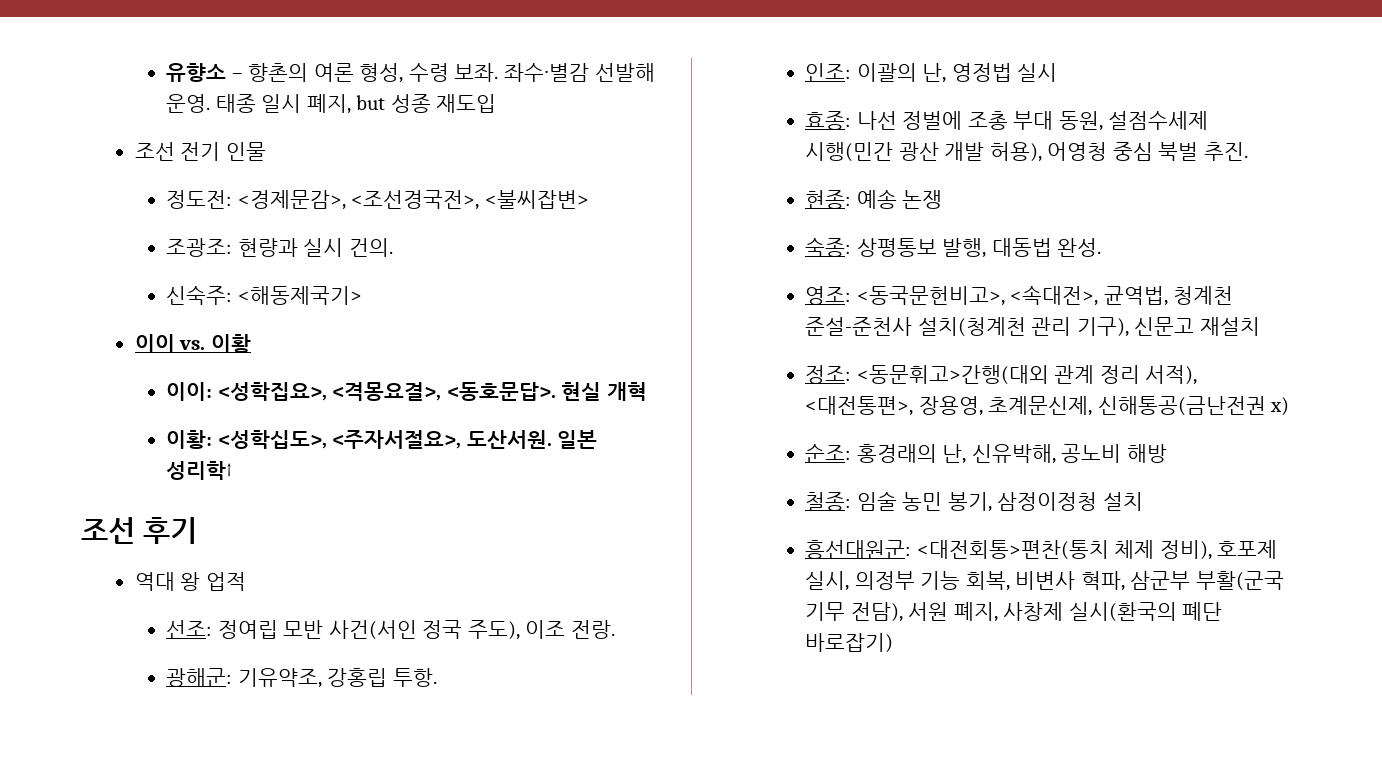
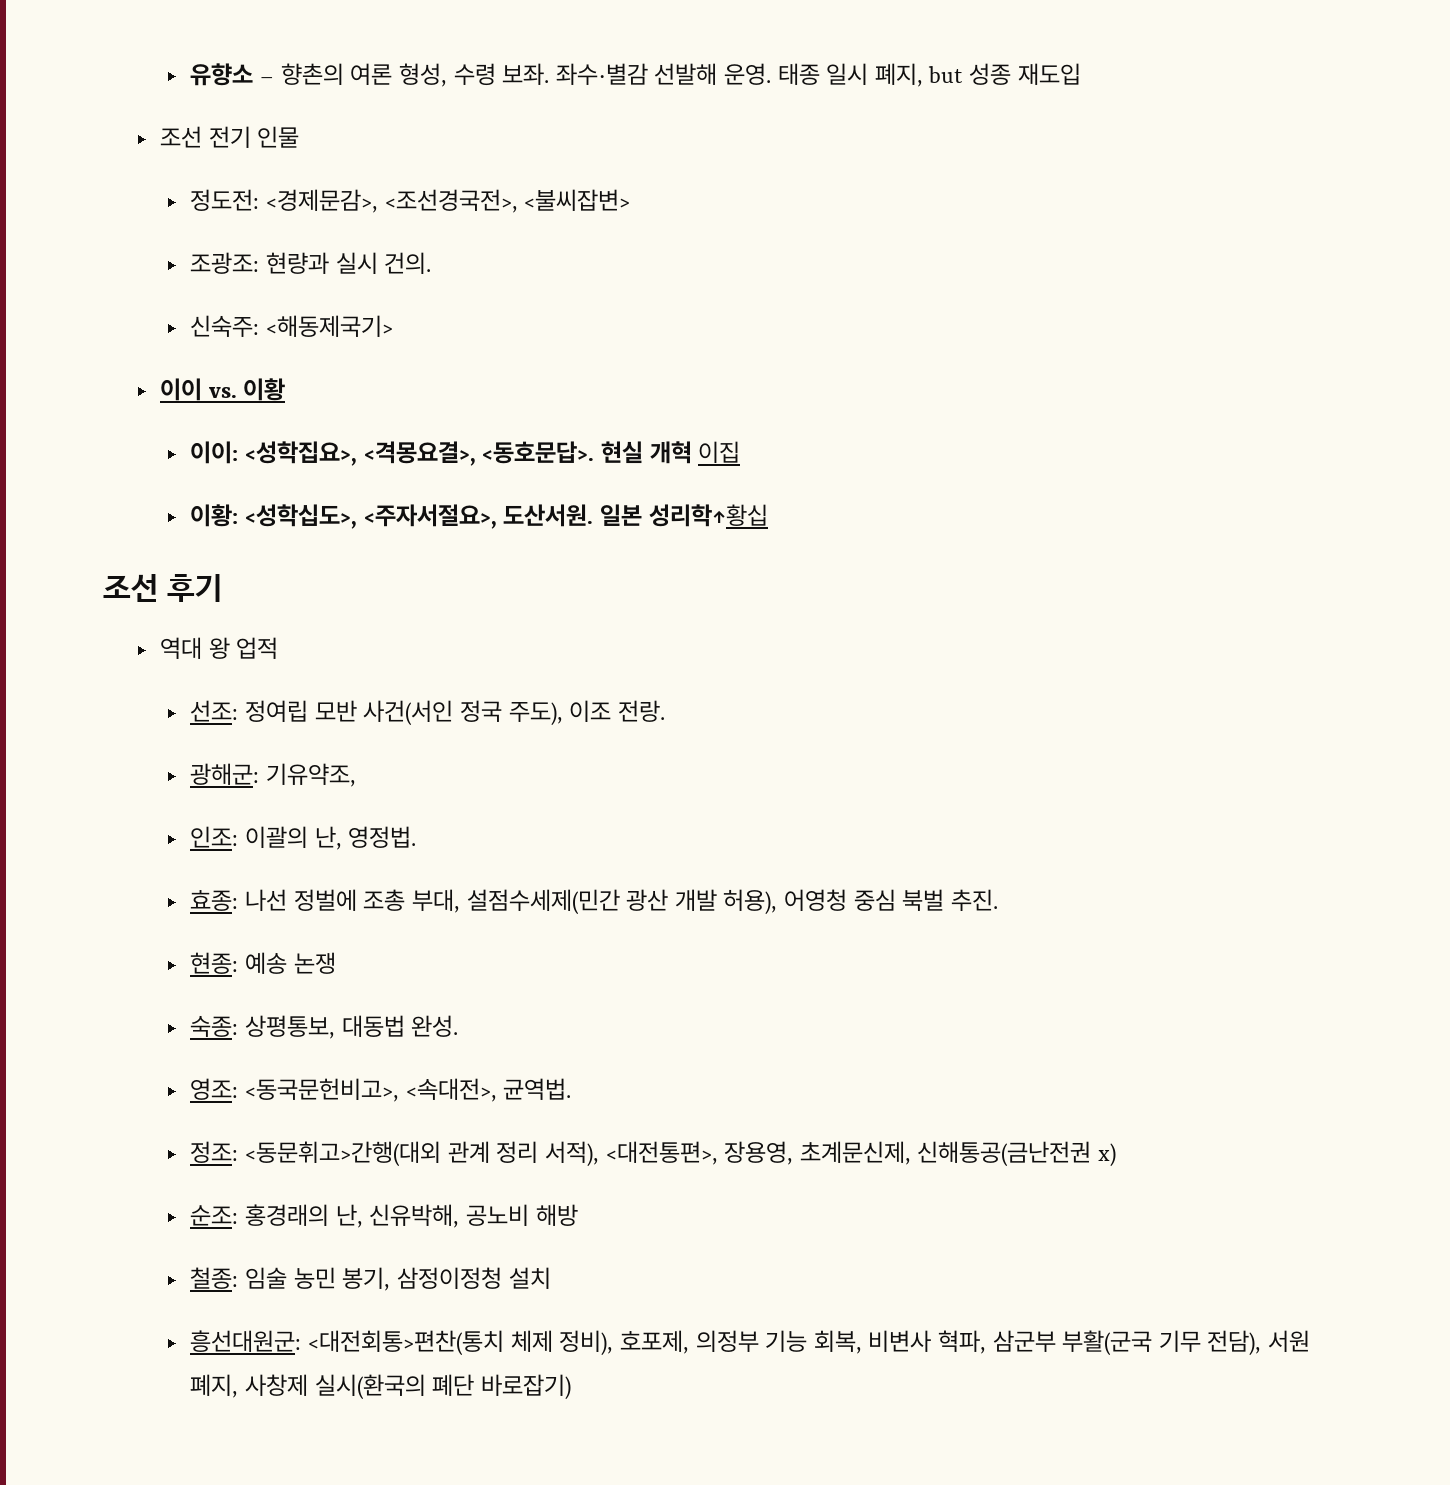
(647, 391) none -> [698,441,741,463] 이집
[166,461,233,480] 성리학↑ -> [648,504,768,527] 성리학↑황십
[327,668,437,687] 강홍립 투항. -> (357, 775) none
[951,63,1058,82] 영정법 실시 -> [348,826,417,848] 영정법.
[1013,111,1209,131] [805,142,894,162] 부대 동원, 설점수세제 시행(민간 -> [411,889,620,915] 부대, 설점수세제(민간
[856,238,987,258] 상평통보 발행, -> [245,1015,336,1039] 상평통보,
[1103,286,1234,306] [805,317,1260,337] 균역법, 청계천 준설-준천사 설치(청계천 관리 기구), 신문고 재설치 -> [503,1078,572,1100] 균역법.
[1217,540,1278,559] [805,571,850,591] 호포제 실시, -> [619,1330,689,1354] 호포제,

